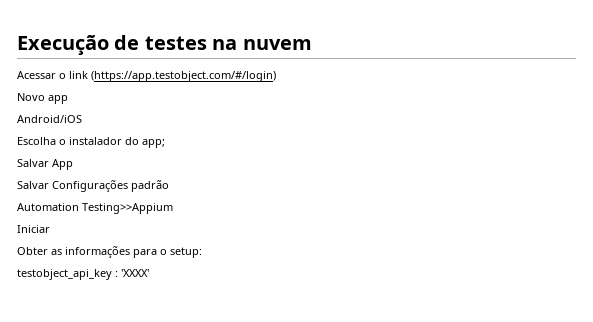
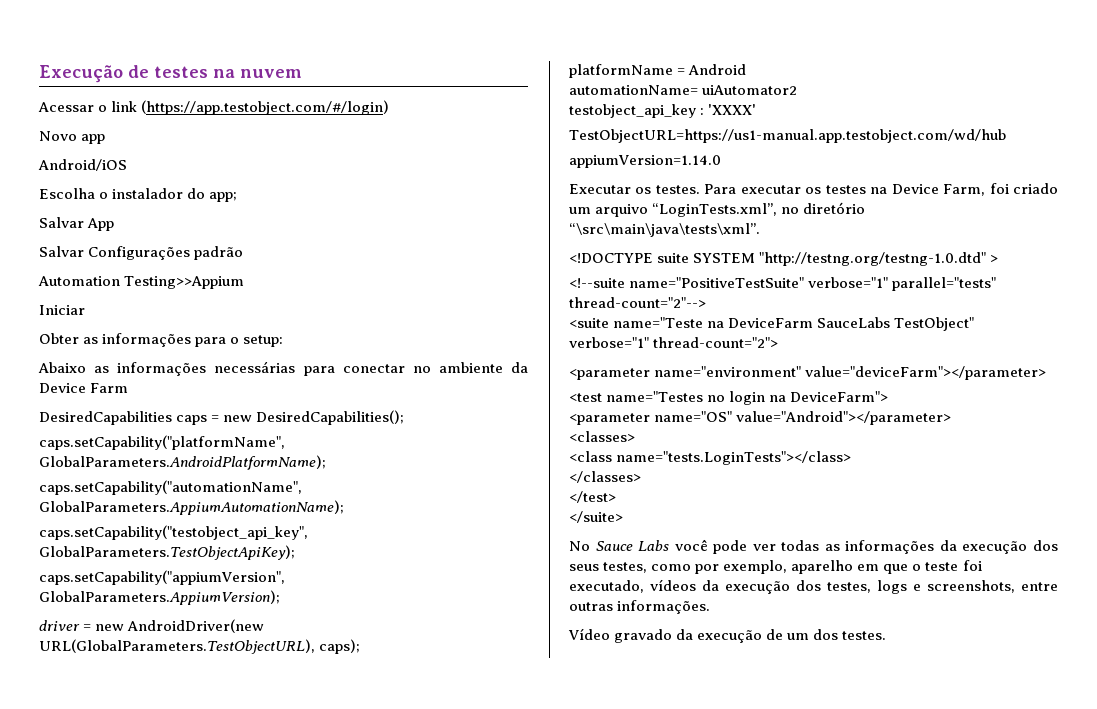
[17,269,149,280] testobject_api_key : 'XXXX' -> [38,361,528,376] [39,383,129,393] [39,410,405,425] [39,435,285,450] [39,455,326,470] [39,480,302,495] [39,500,344,515] [39,525,308,540] [39,545,295,560] [39,570,285,585] [39,590,280,605] [39,619,265,633] [39,639,361,654] [569,64,747,78] [569,85,798,95] [569,104,757,118] [569,129,1006,143] [569,155,721,168] [569,183,1058,196] [569,202,866,217] [569,223,760,237] [569,252,999,266] [569,277,997,291] [569,297,706,308] [569,317,975,331] [569,337,779,348] [569,366,1047,380] [569,391,889,405] [569,411,952,425] [569,431,635,442] [569,451,852,465] [569,471,641,483] [569,491,616,503] [569,511,623,523] [569,539,1058,554] [569,560,982,574] [569,579,1058,594] [569,600,711,614] [568,628,887,643] Abaixo as informações necessárias para conectar no ambiente da Device Farm // DesiredCapabilities caps = new DesiredCapabilities(); // caps.setCapability("platformName", GlobalParameters.AndroidPlatformName); // caps.setCapability("automationName", GlobalParameters.AppiumAutomationName); // caps.setCapability("testobject_api_key", GlobalParameters.TestObjectApiKey); // caps.setCapability("appiumVersion", GlobalParameters.AppiumVersion); // driver = new AndroidDriver(new URL(GlobalParameters.TestObjectURL), caps); // platformName = Android // automationName= uiAutomator2 // testobject_api_key : 'XXXX' // TestObjectURL=https://us1-manual.app.testobject.com/wd/hub // appiumVersion=1.14.0 // Executar os testes. Para executar os testes na Device Farm, foi criado um arquivo “LoginTests.xml”, no diretório “\src\main\java\tests\xml”. // <!DOCTYPE suite SYSTEM "http://testng.org/testng-1.0.dtd" > // <!--suite name="PositiveTestSuite" verbose="1" parallel="tests" thread-count="2"--> // <suite name="Teste na DeviceFarm SauceLabs TestObject" verbose="1" thread-count="2"> // <parameter name="environment" value="deviceFarm"></parameter> // <test name="Testes no login na DeviceFarm"> // <parameter name="OS" value="Android"></parameter> // <classes> // <class name="tests.LoginTests"></class> // </classes> // </test> // </suite> // No Sauce Labs você pode ver todas as informações da execução dos seus testes, como por exemplo, aparelho em que o teste foi executado, vídeos da execução dos testes, logs e screenshots, entre outras informações. // Vídeo gravado da execução de um dos testes.

